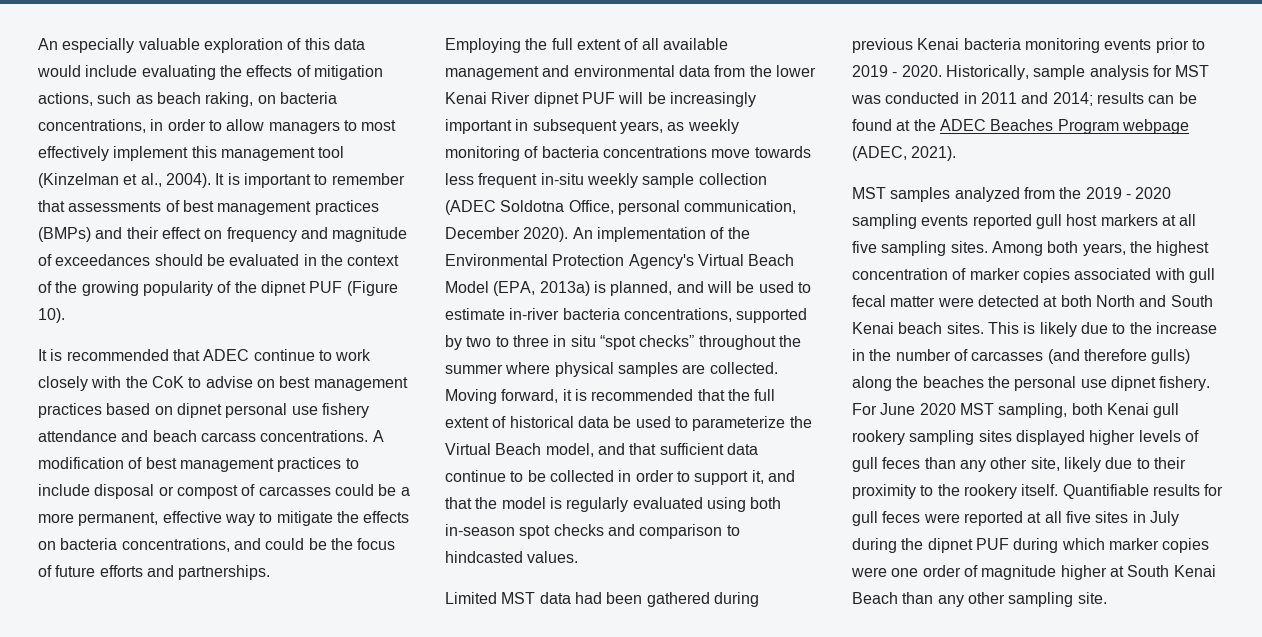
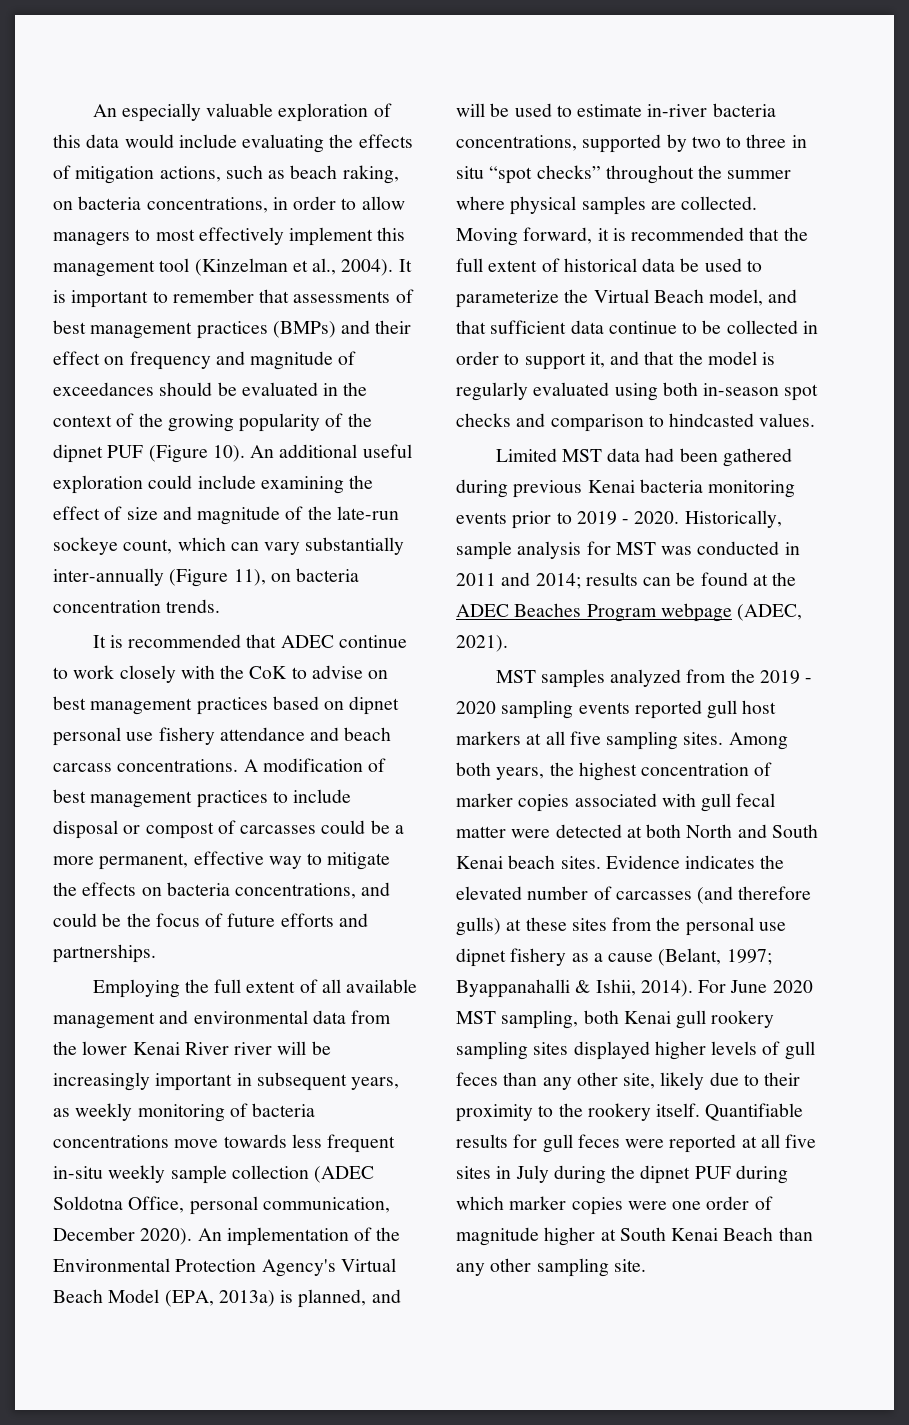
(65, 315) none -> [250,444,412,458] [53,475,374,494] [53,506,399,525] [53,537,405,555] [53,568,360,587] [53,599,221,613] An additional useful exploration could include examining the effect of size and magnitude of the late-run sockeye count, which can vary substantially inter-annually (Figure 11), on bacteria concentration trends.
[533,92,615,107] dipnet PUF -> [234,1042,273,1055] river
[987,322,1217,337] [852,349,892,361] This is likely due to the increase in the -> [605,855,785,869] [456,886,522,900] Evidence indicates the elevated
[852,376,1211,391] along the beaches the personal use dipnet fishery. -> [506,917,786,936] [456,948,772,967] [456,979,693,998] at these sites from the personal use dipnet fishery as a cause (Belant, 1997; Byappanahalli & Ishii, 2014).

